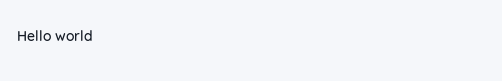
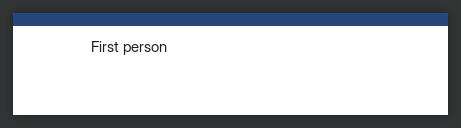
[17,30,93,41] Hello world -> [91,41,168,55] First person

